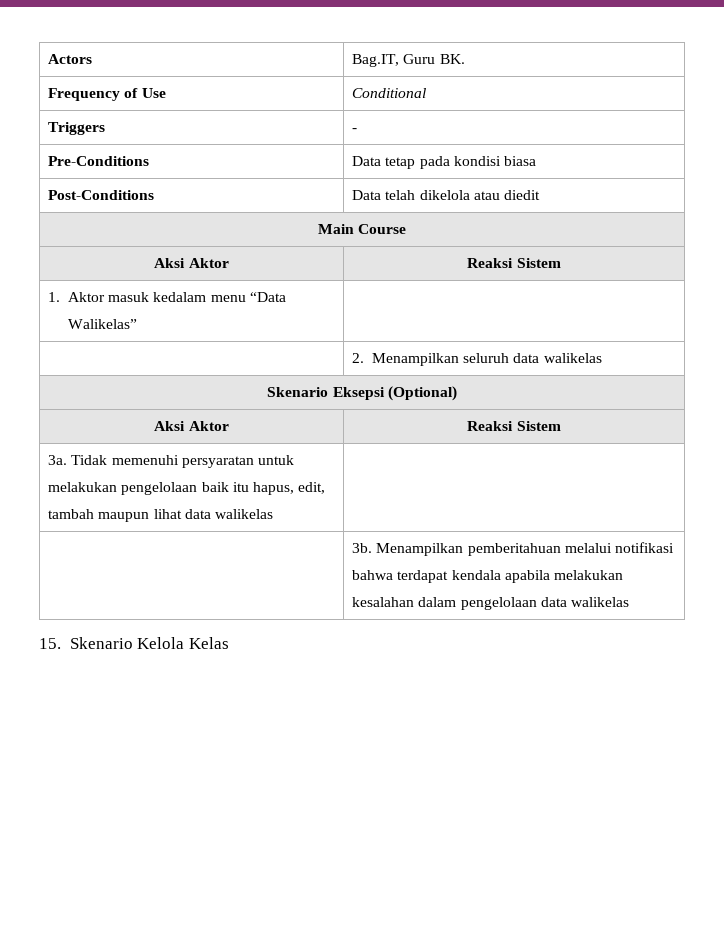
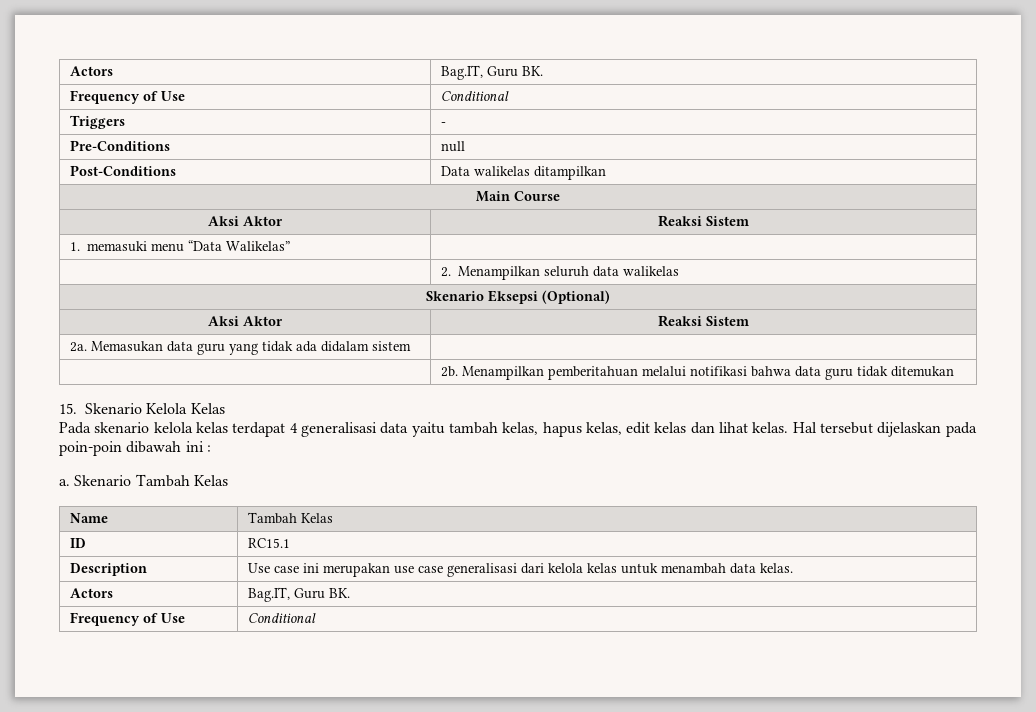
[352,156,536,169] [48,190,155,200] [352,190,540,200] Data tetap pada kondisi biasa // Post-Conditions | Data telah dikelola atau diedit -> [441,141,466,152] [70,165,177,176] [441,166,607,180] null // Post-Conditions | Data walikelas ditampilkan
[67,292,207,302] Aktor masuk kedalam -> [87,241,148,252] memasuki
[48,455,294,468] [48,482,326,495] [48,509,273,522] [352,543,373,553] 3a. Tidak memenuhi persyaratan untuk melakukan pengelolaan baik itu hapus, edit, tambah maupun lihat data walikelas | // | 3b. -> [70,341,412,355] [441,366,459,377] 2a. Memasukan data guru yang tidak ada didalam sistem | // | 2b.
[397,570,623,583] [352,597,629,610] [39,637,229,649] terdapat kendala apabila melakukan kesalahan dalam pengelolaan data walikelas // 15. Skenario Kelola Kelas -> [795,366,955,380] [59,403,225,414] [59,422,977,437] [59,441,211,456] [59,474,228,487] [70,513,109,523] [248,512,334,524] [70,538,87,548] [248,538,291,548] [70,563,148,576] [248,563,794,577] [70,588,114,598] [248,587,351,602] [70,612,186,626] [248,613,317,623] data guru tidak ditemukan // 15. Skenario Kelola Kelas // Pada skenario kelola kelas terdapat 4 generalisasi data yaitu tambah kelas, hapus kelas, edit kelas dan lihat kelas. Hal tersebut dijelaskan pada poin-poin dibawah ini : // a. Skenario Tambah Kelas // Name | Tambah Kelas // ID | RC15.1 // Description | Use case ini merupakan use case generalisasi dari kelola kelas untuk menambah data kelas. // Actors | Bag.IT, Guru BK. // Frequency of Use | Conditional

